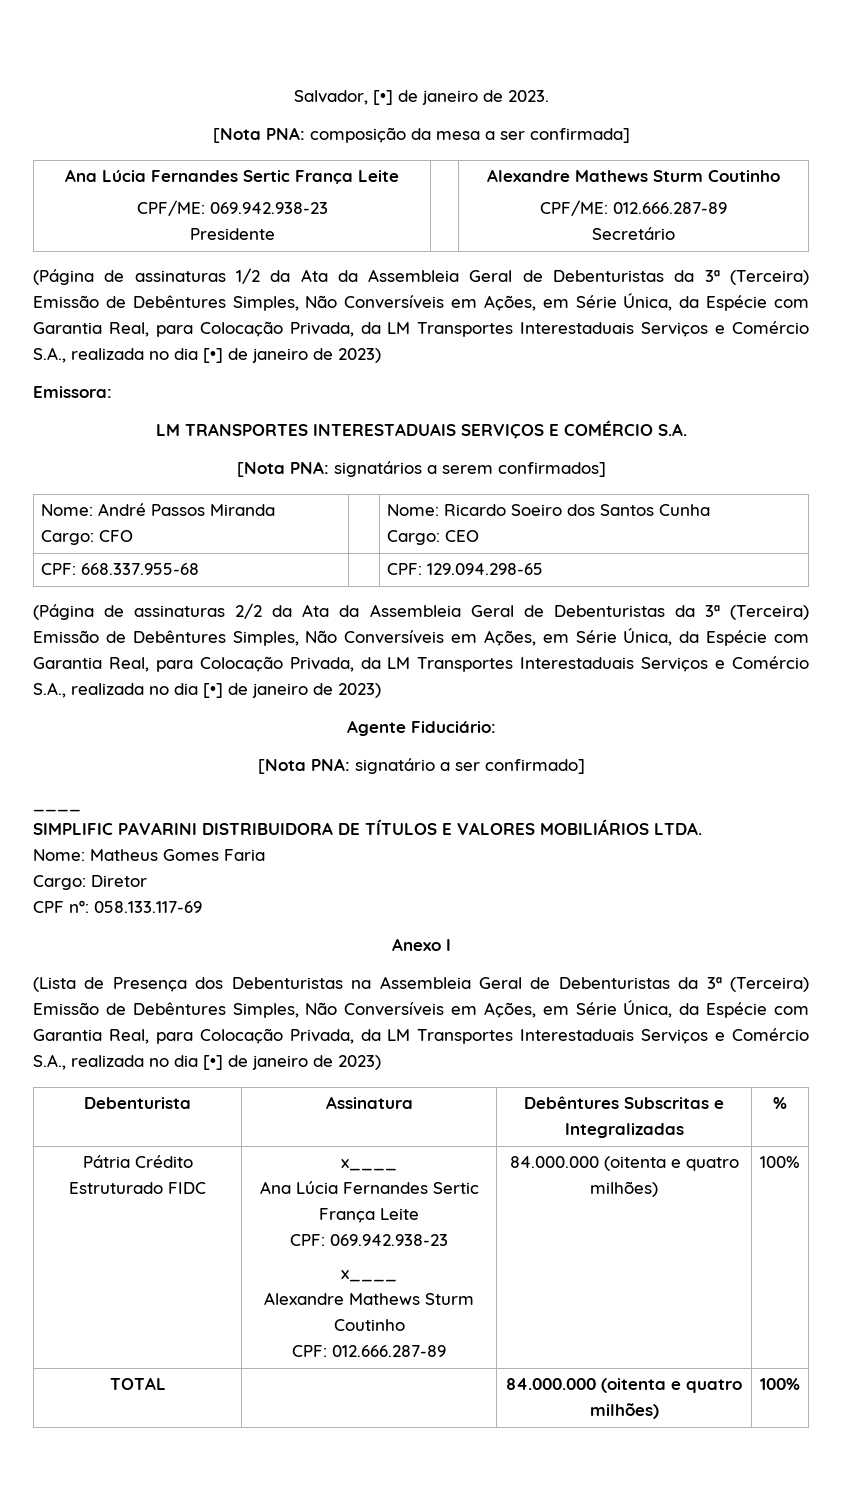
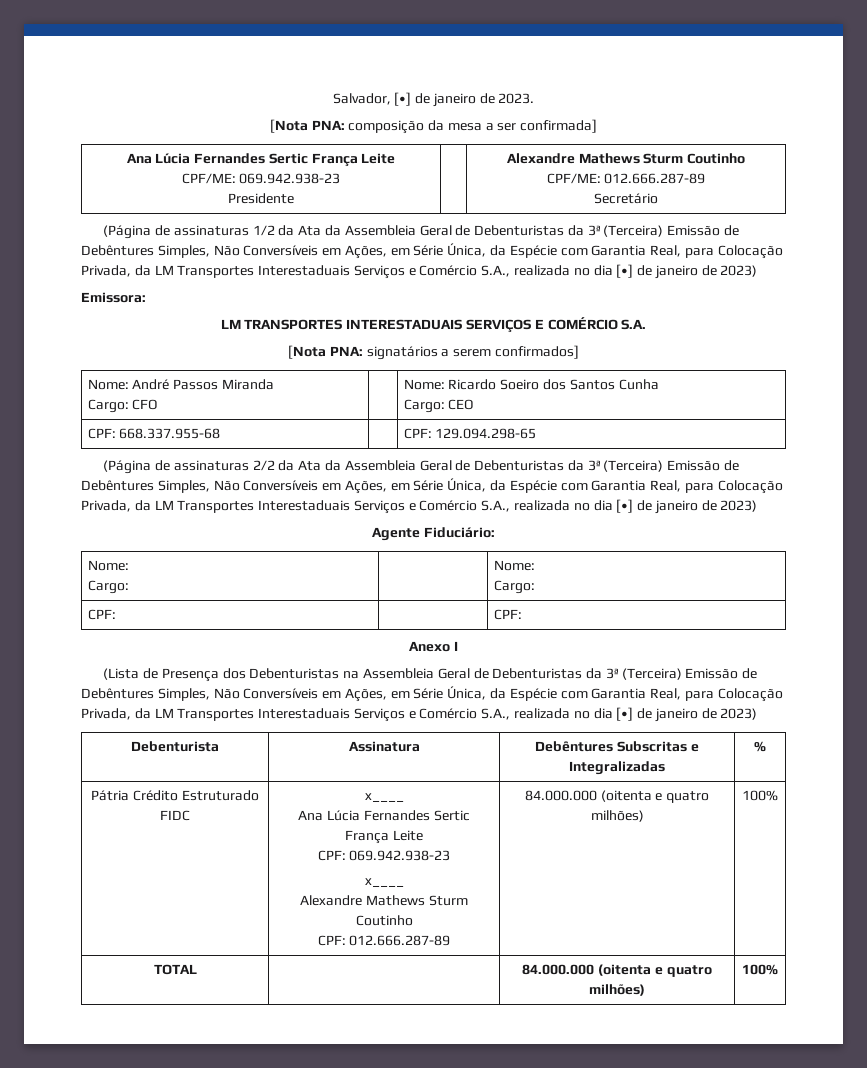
[257,758,585,774] [33,809,81,812] [33,819,702,835] [33,849,265,861] [33,875,147,890] [33,900,202,913] // [Nota PNA: signatário a ser confirmado] // ____ // SIMPLIFIC PAVARINI DISTRIBUIDORA DE TÍTULOS E VALORES MOBILIÁRIOS LTDA. // Nome: Matheus Gomes Faria // Cargo: Diretor // CPF nº: 058.133.117-69 -> [87,560,129,571] [87,580,129,594] [493,560,535,571] [493,580,535,594] [87,609,116,620] [493,609,522,620] // Nome: // Cargo: | | Nome: // Cargo: // CPF: | | CPF:

